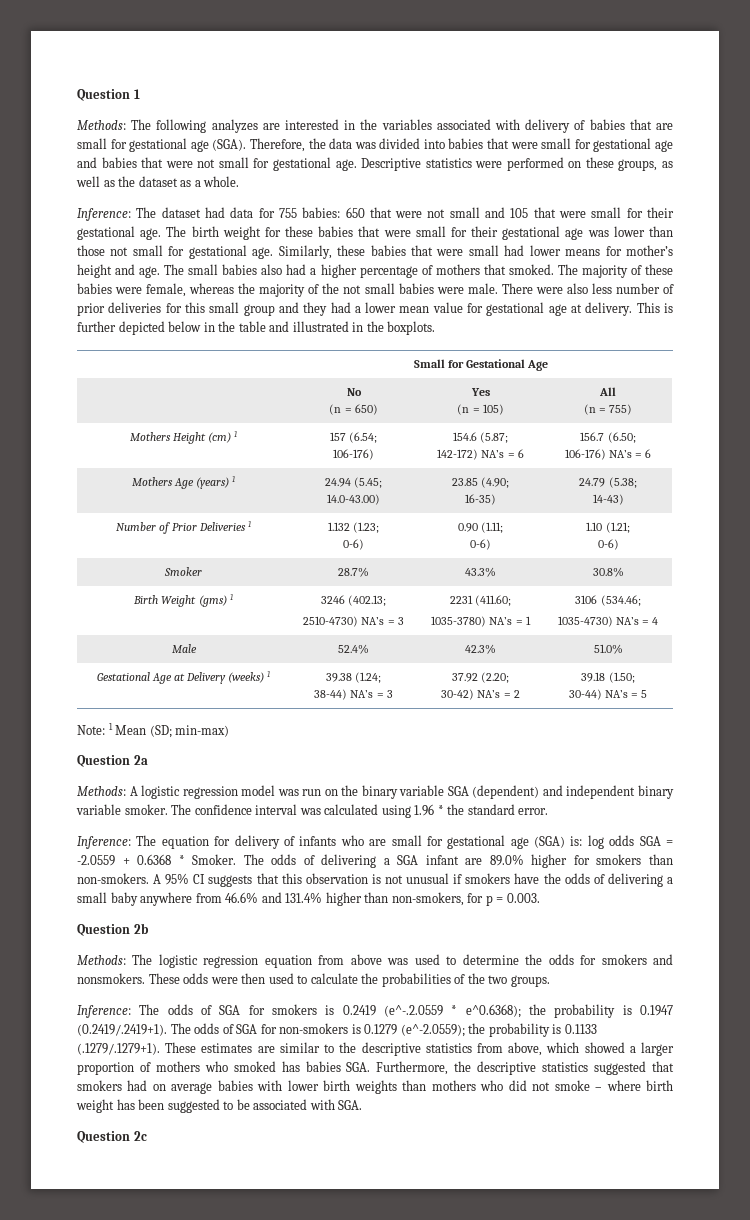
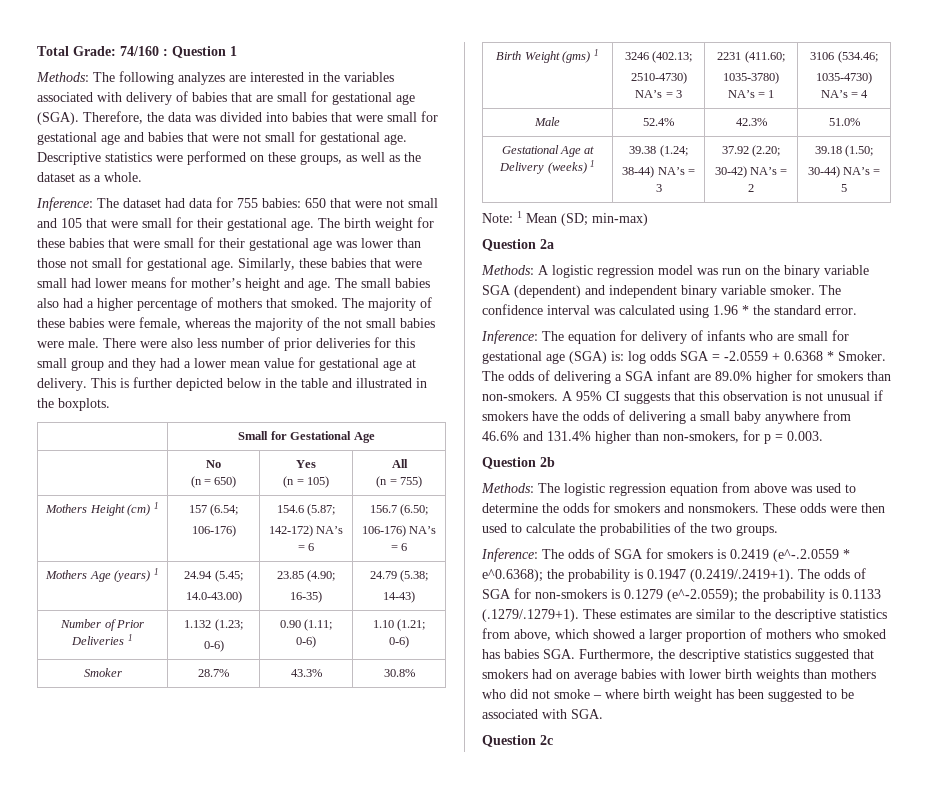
(77, 95) none -> [37,46,168,56] Total Grade: 74/160 :

